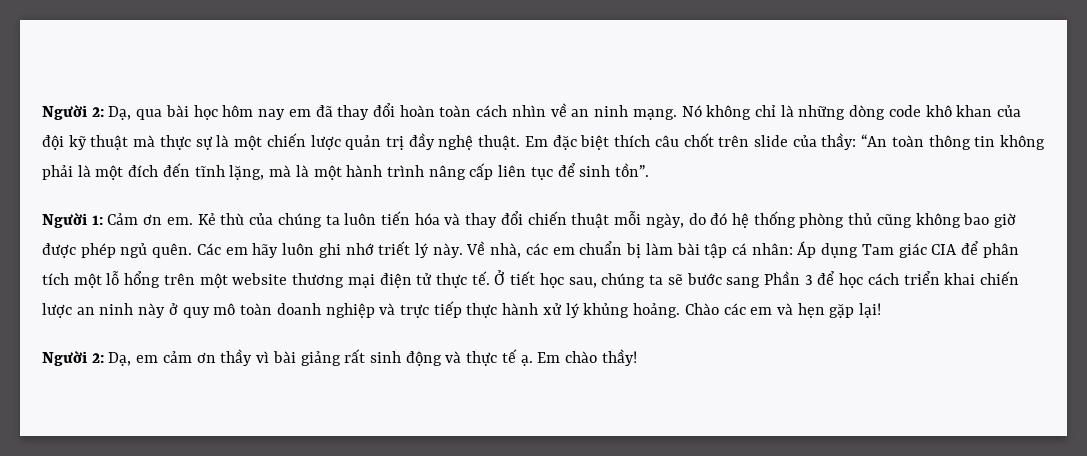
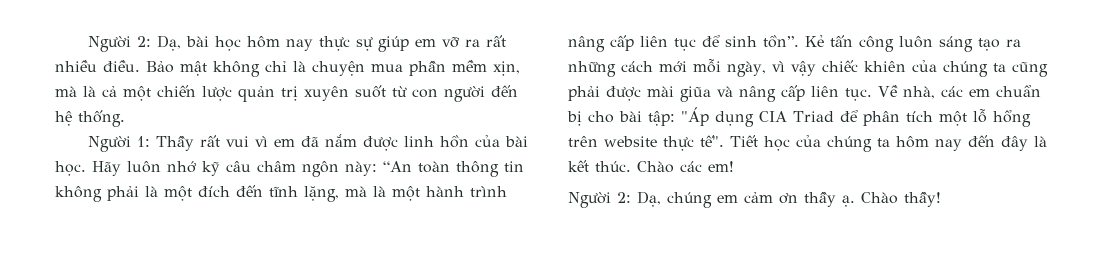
[42,104,163,120] Người 2: Dạ, qua -> [88,35,182,52] Người 2: Dạ,
[288,103,1022,120] [42,135,230,150] em đã thay đổi hoàn toàn cách nhìn về an ninh mạng. Nó không chỉ là những dòng code khô khan của đội kỹ thuật mà thực sự là -> [319,35,507,52] [55,60,520,77] [55,86,117,97] thực sự giúp em vỡ ra rất nhiều điều. Bảo mật không chỉ là chuyện mua phần mềm xịn, mà là cả
[408,133,857,150] đầy nghệ thuật. Em đặc biệt thích câu chốt trên slide của thầy: -> [304,85,518,102] [55,110,125,127] [88,134,529,152] [55,161,377,177] xuyên suốt từ con người đến hệ thống. // Người 1: Thầy rất vui vì em đã nắm được linh hồn của bài học. Hãy luôn nhớ kỹ câu châm ngôn này:
[42,211,1017,228] [42,241,463,258] // Người 1: Cảm ơn em. Kẻ thù của chúng ta luôn tiến hóa và thay đổi chiến thuật mỗi ngày, do đó hệ thống phòng thủ cũng không bao giờ được phép ngủ quên. Các em hãy luôn ghi nhớ triết lý này. -> [805,35,1021,52] [568,59,1048,77] [568,85,872,102] Kẻ tấn công luôn sáng tạo ra những cách mới mỗi ngày, vì vậy chiếc khiên của chúng ta cũng phải được mài giũa và nâng cấp liên tục.
[645,241,958,258] làm bài tập cá nhân: Áp dụng Tam giác CIA -> [588,107,834,127] cho bài tập: "Áp dụng CIA Triad
[199,270,1020,288] [42,301,882,318] [42,350,132,366] một website thương mại điện tử thực tế. Ở tiết học sau, chúng ta sẽ bước sang Phần 3 để học cách triển khai chiến lược an ninh này ở quy mô toàn doanh nghiệp và trực tiếp thực hành xử lý khủng hoảng. Chào các em và hẹn gặp lại! // Người 2: Dạ, -> [604,135,1047,152] [568,160,734,173] [568,191,712,208] website thực tế". Tiết học của chúng ta hôm nay đến đây là kết thúc. Chào các em! // Người 2: Dạ, chúng
[256,349,598,366] vì bài giảng rất sinh động và thực tế ạ. Em chào -> [842,192,898,207] ạ. Chào

